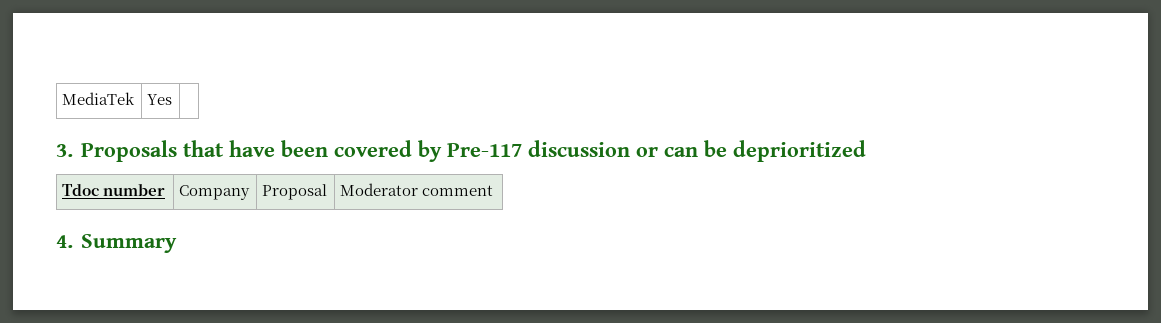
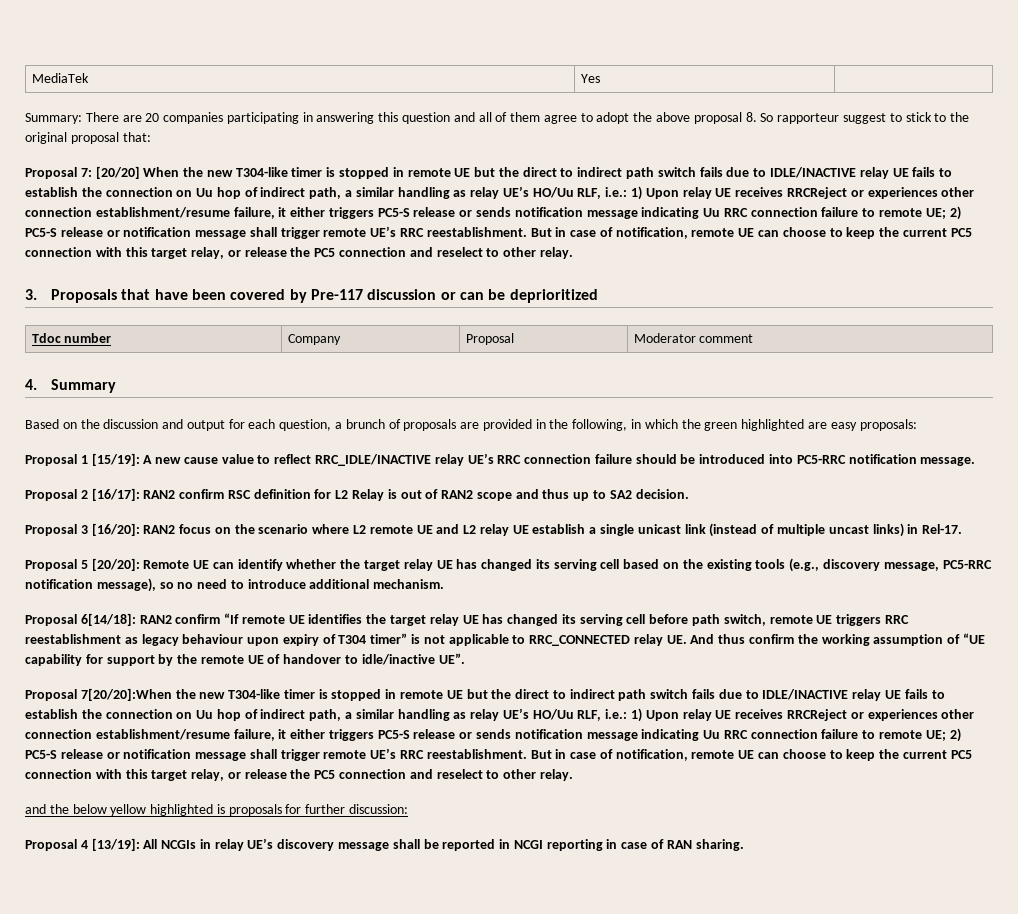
(173, 99) none -> [25,112,970,124] [25,132,151,144] [25,166,953,179] [25,186,975,200] [25,206,961,220] [25,226,972,239] [25,247,573,259] // Summary: There are 20 companies participating in answering this question and all of them agree to adopt the above proposal 8. So rapporteur suggest to stick to the original proposal that: // Proposal 7: [20/20] When the new T304-like timer is stopped in remote UE but the direct to indirect path switch fails due to IDLE/INACTIVE relay UE fails to establish the connection on Uu hop of indirect path, a similar handling as relay UE’s HO/Uu RLF, i.e.: 1) Upon relay UE receives RRCReject or experiences other connection establishment/resume failure, it either triggers PC5-S release or sends notification message indicating Uu RRC connection failure to remote UE; 2) PC5-S release or notification message shall trigger remote UE’s RRC reestablishment. But in case of notification, remote UE can choose to keep the current PC5 connection with this target relay, or release the PC5 connection and reselect to other relay.
(177, 243) none -> [25,419,917,431] [25,453,976,466] [25,488,689,501] [25,523,963,537] [25,558,992,572] [25,578,445,592] [25,613,909,626] [25,633,985,646] [25,653,465,666] [25,688,945,701] [25,708,975,722] [25,728,961,742] [25,748,972,761] [25,769,573,781] [25,804,409,816] [25,838,744,851] // Based on the discussion and output for each question, a brunch of proposals are provided in the following, in which the green highlighted are easy proposals: // Proposal 1 [15/19]: A new cause value to reflect RRC_IDLE/INACTIVE relay UE’s RRC connection failure should be introduced into PC5-RRC notification message. // Proposal 2 [16/17]: RAN2 confirm RSC definition for L2 Relay is out of RAN2 scope and thus up to SA2 decision. // Proposal 3 [16/20]: RAN2 focus on the scenario where L2 remote UE and L2 relay UE establish a single unicast link (instead of multiple uncast links) in Rel-17. // Proposal 5 [20/20]: Remote UE can identify whether the target relay UE has changed its serving cell based on the existing tools (e.g., discovery message, PC5-RRC notification message), so no need to introduce additional mechanism. // Proposal 6[14/18]: RAN2 confirm “If remote UE identifies the target relay UE has changed its serving cell before path switch, remote UE triggers RRC reestablishment as legacy behaviour upon expiry of T304 timer” is not applicable to RRC_CONNECTED relay UE. And thus confirm the working assumption of “UE capability for support by the remote UE of handover to idle/inactive UE”. // Proposal 7[20/20]:When the new T304-like timer is stopped in remote UE but the direct to indirect path switch fails due to IDLE/INACTIVE relay UE fails to establish the connection on Uu hop of indirect path, a similar handling as relay UE’s HO/Uu RLF, i.e.: 1) Upon relay UE receives RRCReject or experiences other connection establishment/resume failure, it either triggers PC5-S release or sends notification message indicating Uu RRC connection failure to remote UE; 2) PC5-S release or notification message shall trigger remote UE’s RRC reestablishment. But in case of notification, remote UE can choose to keep the current PC5 connection with this target relay, or release the PC5 connection and reselect to other relay. // and the below yellow highlighted is proposals for further discussion: // Proposal 4 [13/19]: All NCGIs in relay UE’s discovery message shall be reported in NCGI reporting in case of RAN sharing.

